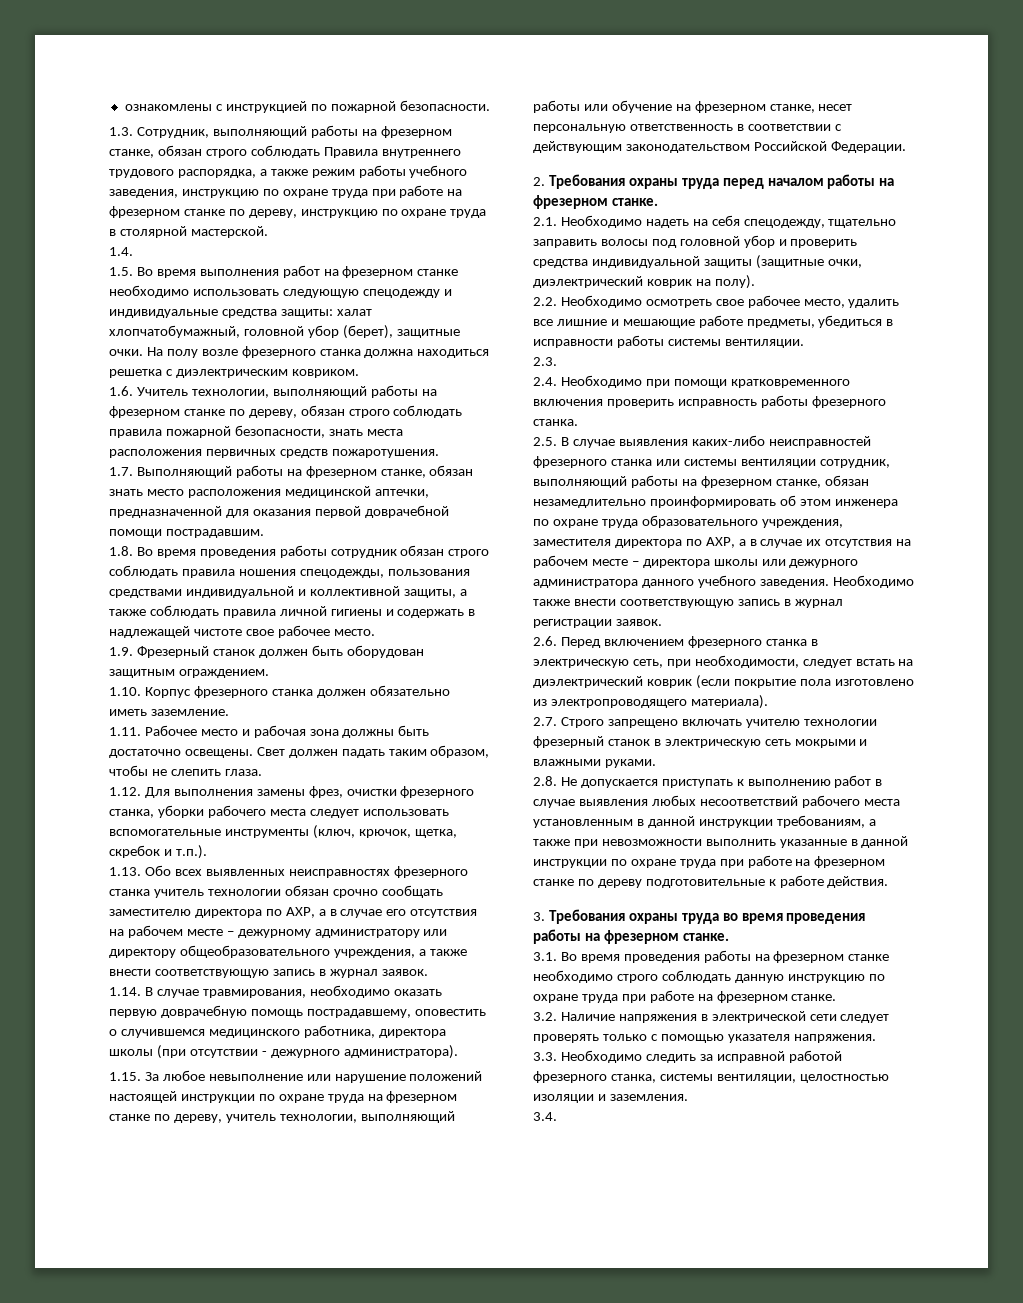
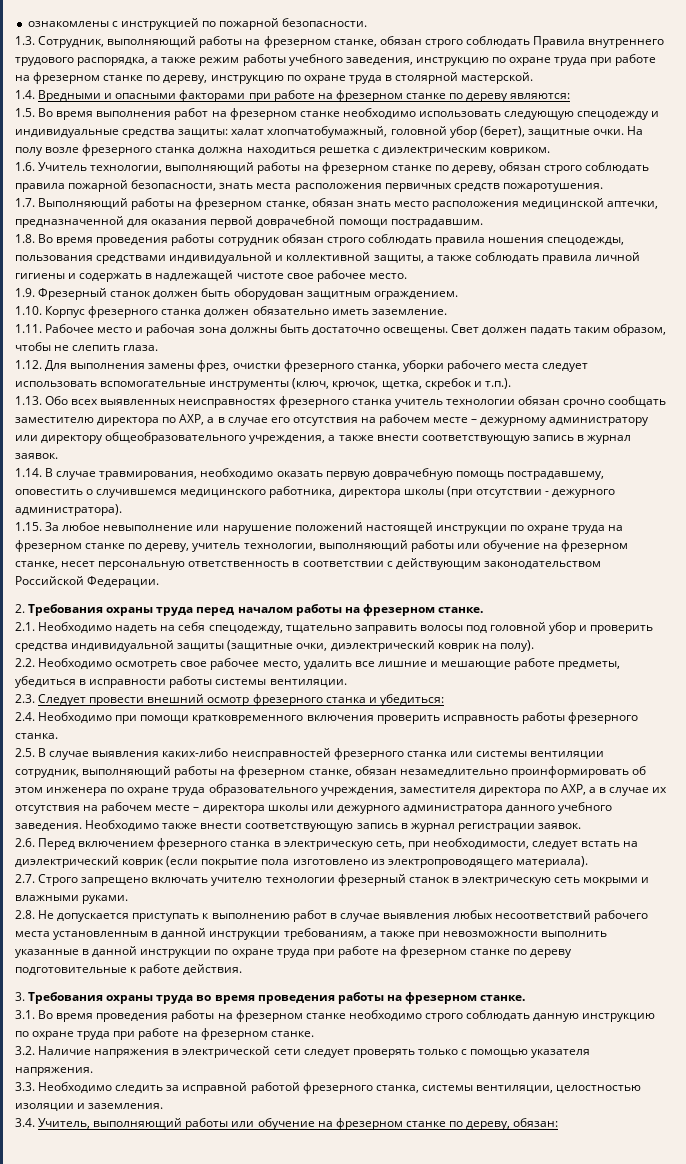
(133, 251) none -> [38,90,571,102] Вредными и опасными факторами при работе на фрезерном станке по дереву являются:
(557, 361) none -> [38,694,444,706] Следует провести внешний осмотр фрезерного станка и убедиться:
(557, 1116) none -> [38,1118,559,1130] Учитель, выполняющий работы или обучение на фрезерном станке по дереву, обязан:

